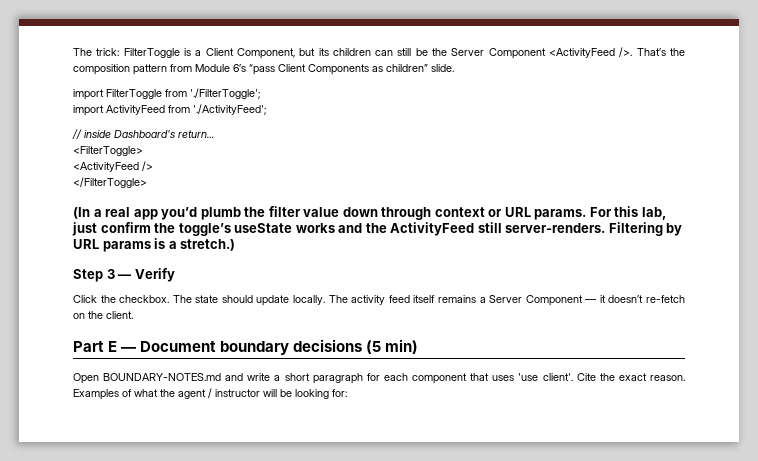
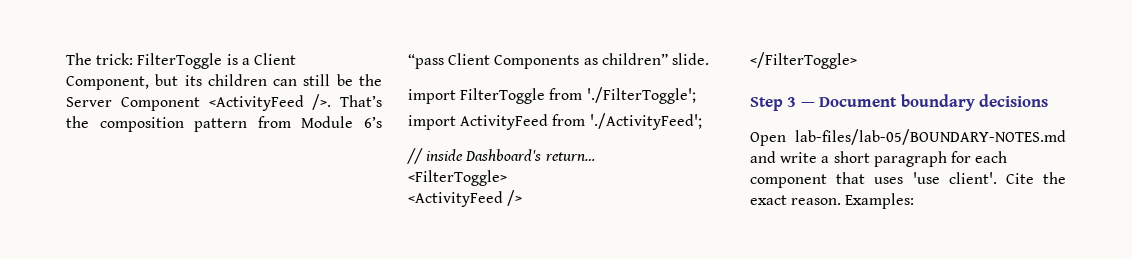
[73,206,666,220] [72,222,683,236] [73,238,236,252] [73,268,175,282] [73,295,685,306] [73,311,133,319] [73,341,118,352] (In a real app you’d plumb the filter value down through context or URL params. For this lab, just confirm the toggle’s useState works and the ActivityFeed still server-renders. Filtering by URL params is a stretch.) // Step 3 — Verify // Click the checkbox. The state should update locally. The activity feed itself remains a Server Component — it doesn’t re-fetch on the client. // Part E -> [750,97,797,111] Step 3
[366,339,419,354] (5 min) -> (1049, 100) none
[103,373,222,381] BOUNDARY-NOTES.md -> [795,129,1066,145] lab-files/lab-05/BOUNDARY-NOTES.md
[73,388,347,400] Examples of what the agent / instructor will be looking for: -> [845,193,915,209] Examples:

